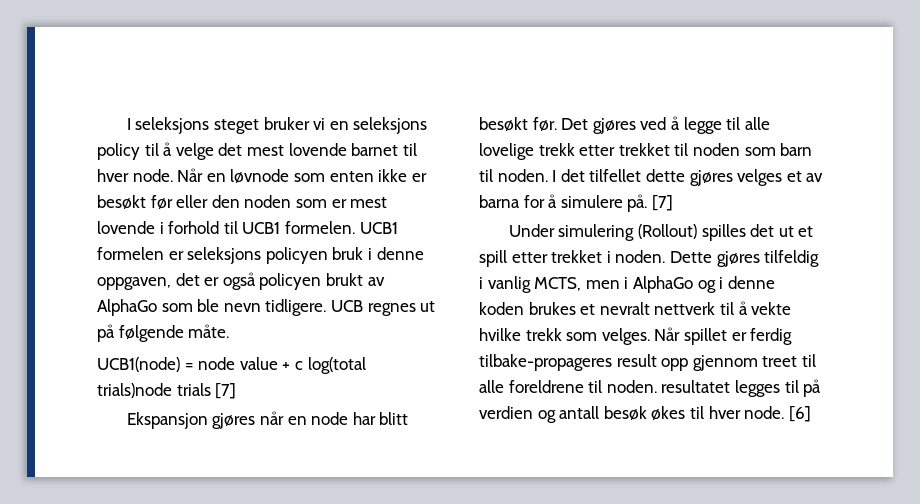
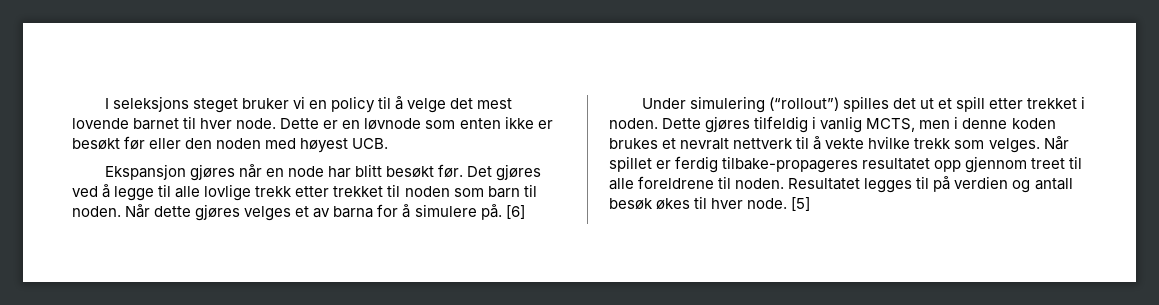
[353,117,428,134] seleksjons -> (327, 104) none
[177,168,204,182] Når -> [280,118,339,129] Dette er
[295,197,388,208] [97,221,398,234] [97,247,424,264] [97,272,385,290] [97,299,436,316] [97,324,230,342] [97,357,366,374] [97,383,237,399] som er mest lovende i forhold til UCB1 formelen. UCB1 formelen er seleksjons policyen bruk i denne oppgaven, det er også policyen brukt av AlphaGo som ble nevn tidligere. UCB regnes ut på følgende måte. // UCB1(node) = node value + c log(total trials)node trials [7] -> [265,138,389,153] med høyest UCB.
[479,143,534,160] lovelige -> [204,184,252,201] lovlige
[552,169,642,182] I det tilfellet -> [125,204,151,218] Når
[651,195,673,211] [7] -> [505,205,525,219] [6]
[638,224,698,239] (Rollout) -> [768,97,839,111] (“rollout”)
[632,276,724,293] AlphaGo og i -> (959, 122) none
[616,354,657,367] result -> [862,158,931,170] resultatet
[661,380,731,393] resultatet -> [788,178,861,190] Resultatet
[788,406,811,422] [6] -> [791,197,811,211] [5]

